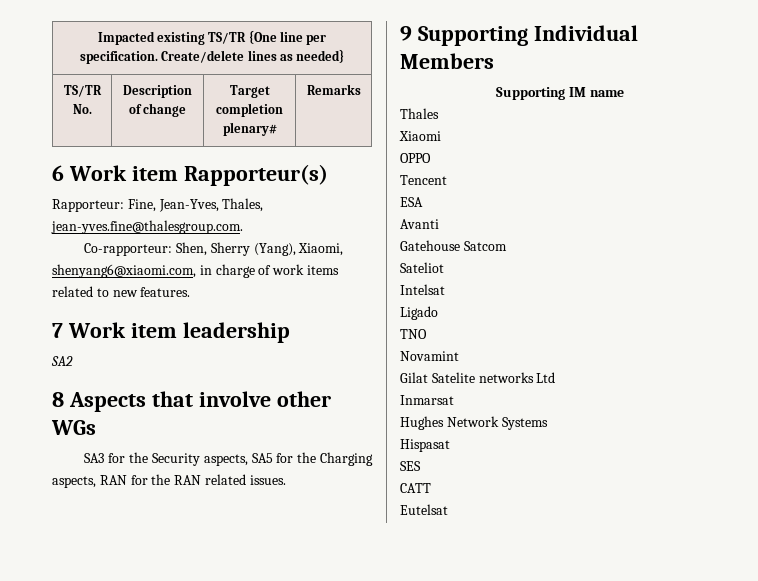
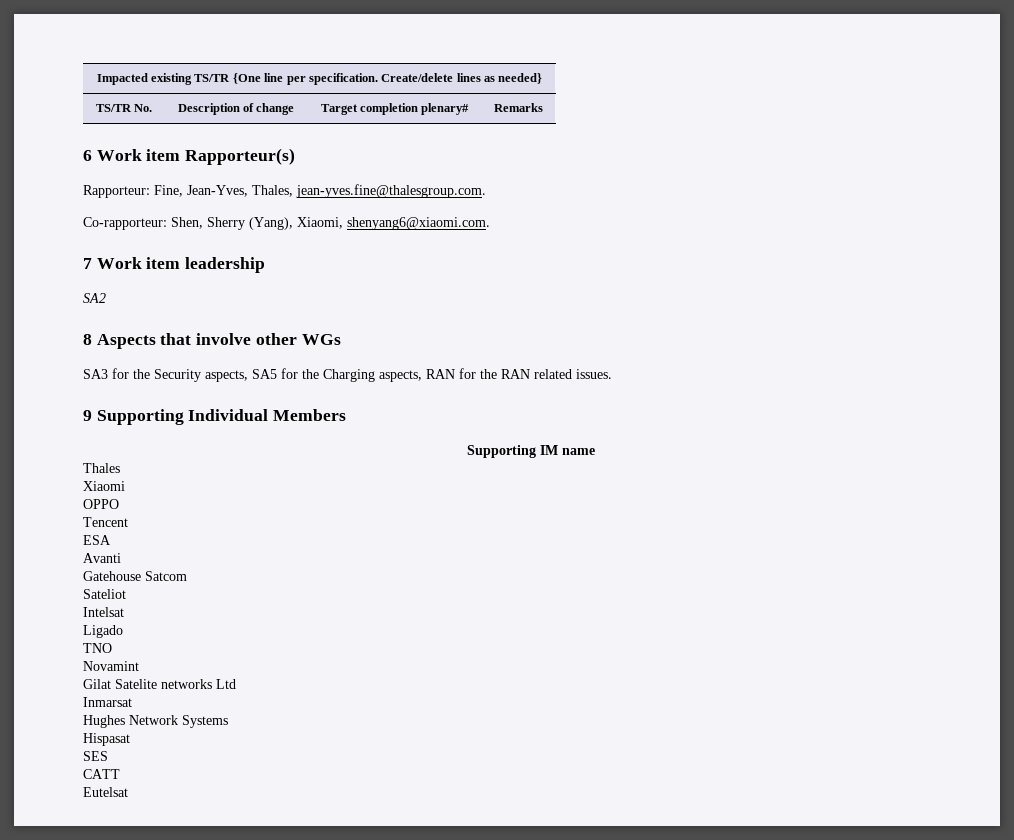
[52,264,339,278] [52,286,191,297] shenyang6@xiaomi.com, in charge of work items related to new features. -> [347,217,490,230] shenyang6@xiaomi.com.

